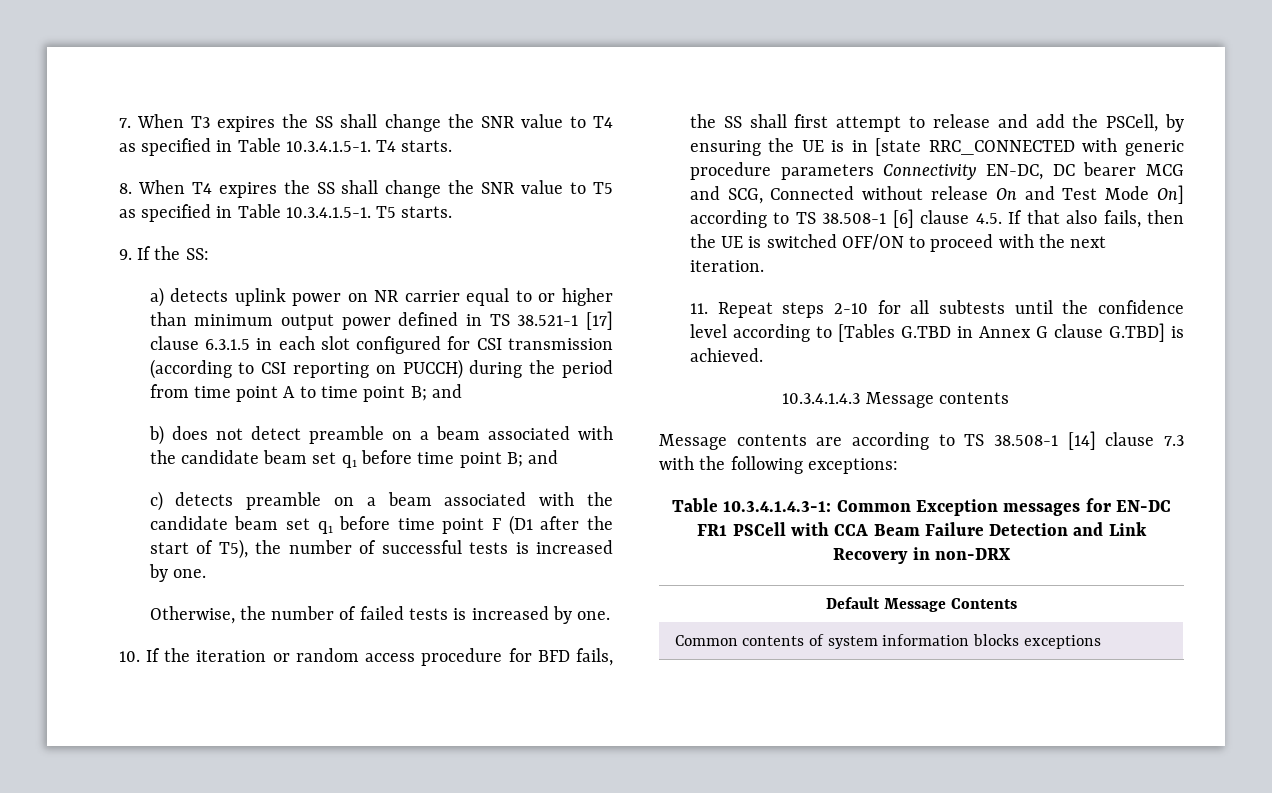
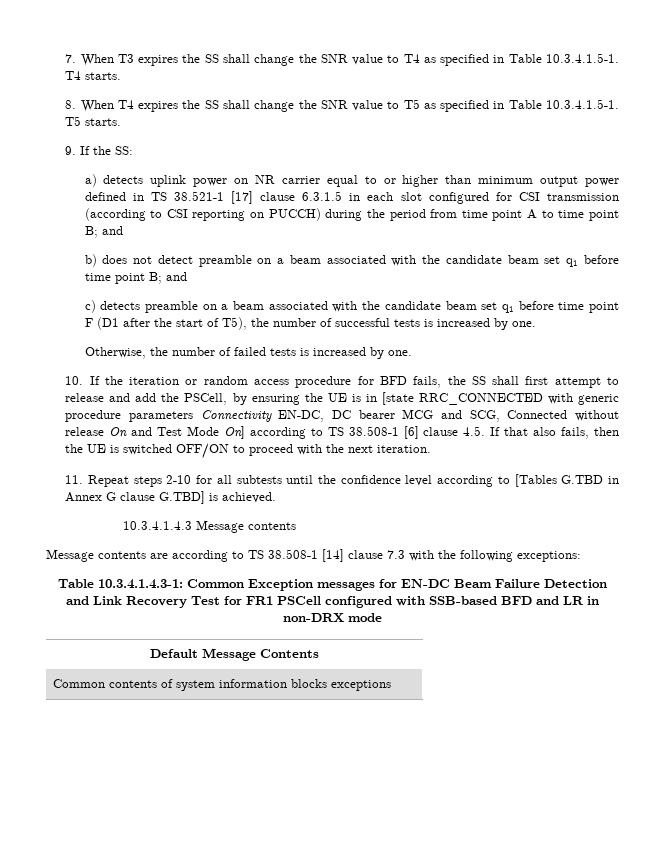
[697,522,869,536] FR1 PSCell with CCA -> (450, 583) none
(909, 556) none -> [191,596,584,608] Test for FR1 PSCell configured with SSB-based BFD and LR
(1011, 554) none -> [348,613,382,622] mode

